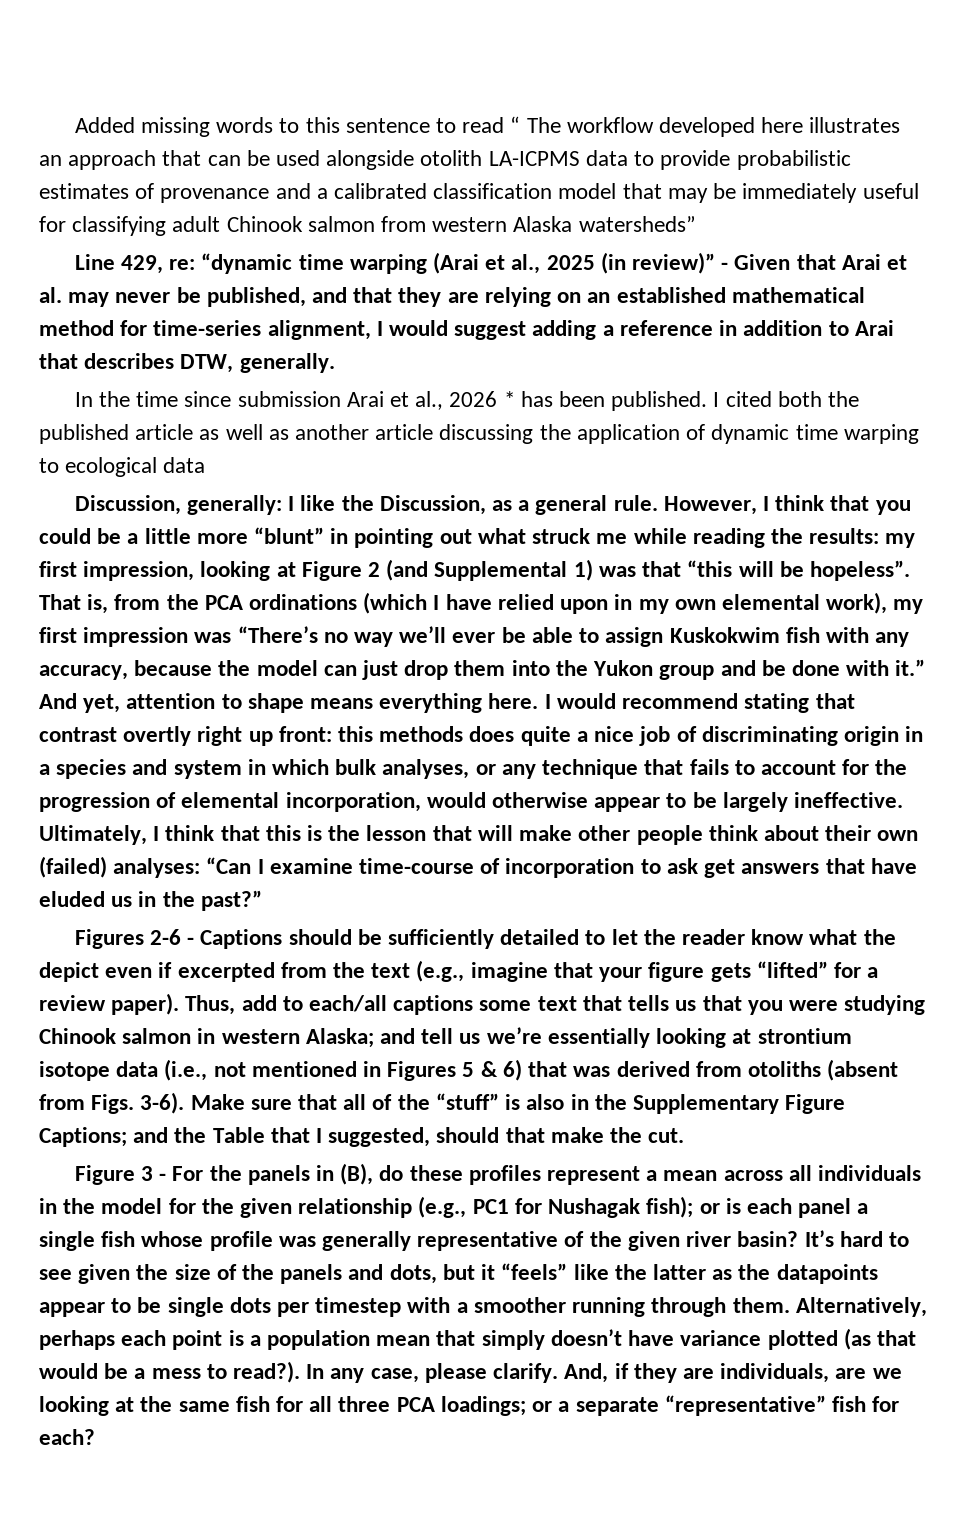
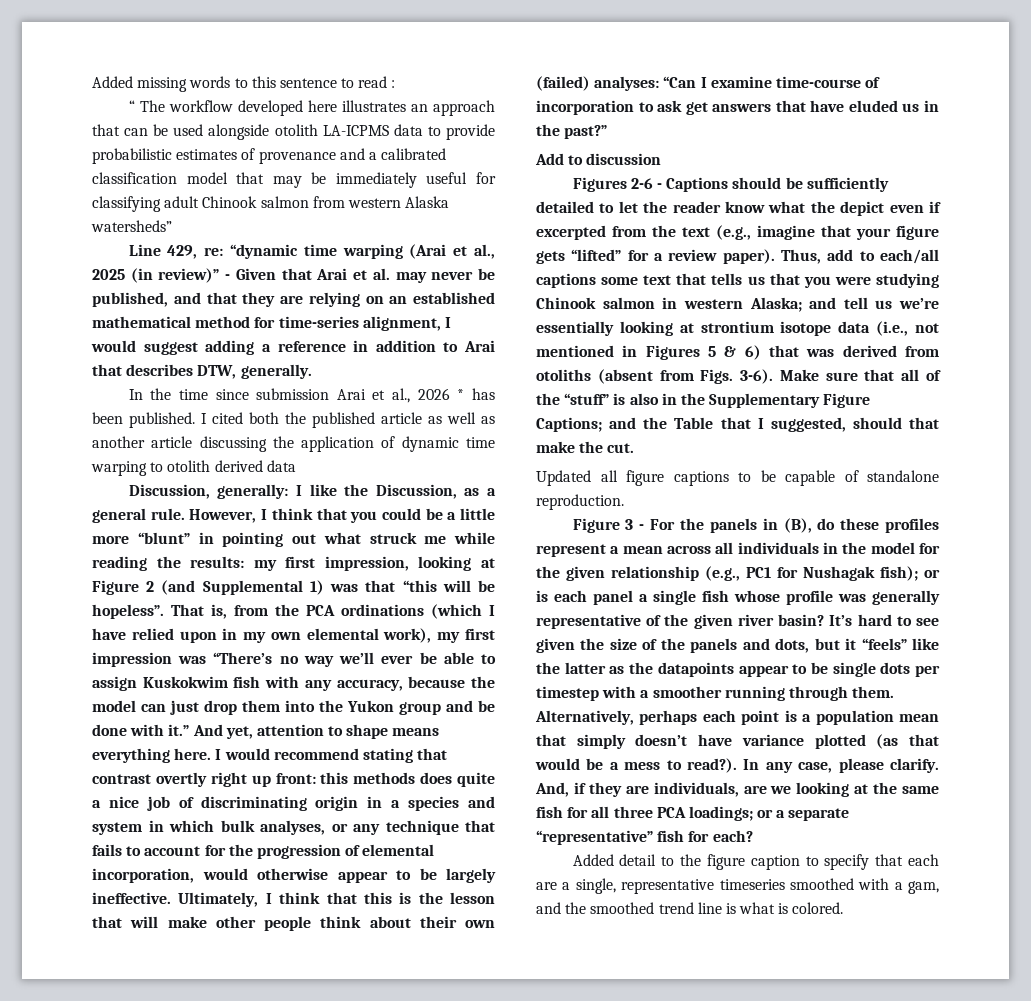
(505, 125) none -> [391,80,396,88] : //
[65,457,158,477] ecological -> [167,460,263,472] otolith derived
(262, 900) none -> [535,153,662,165] // Add to discussion
(685, 1135) none -> [536,470,939,486] [536,494,624,510] // Updated all figure captions to be capable of standalone reproduction.
(95, 1437) none -> [572,854,939,870] [536,878,939,894] [536,902,844,914] // Added detail to the figure caption to specify that each are a single, representative timeseries smoothed with a gam, and the smoothed trend line is what is colored.

